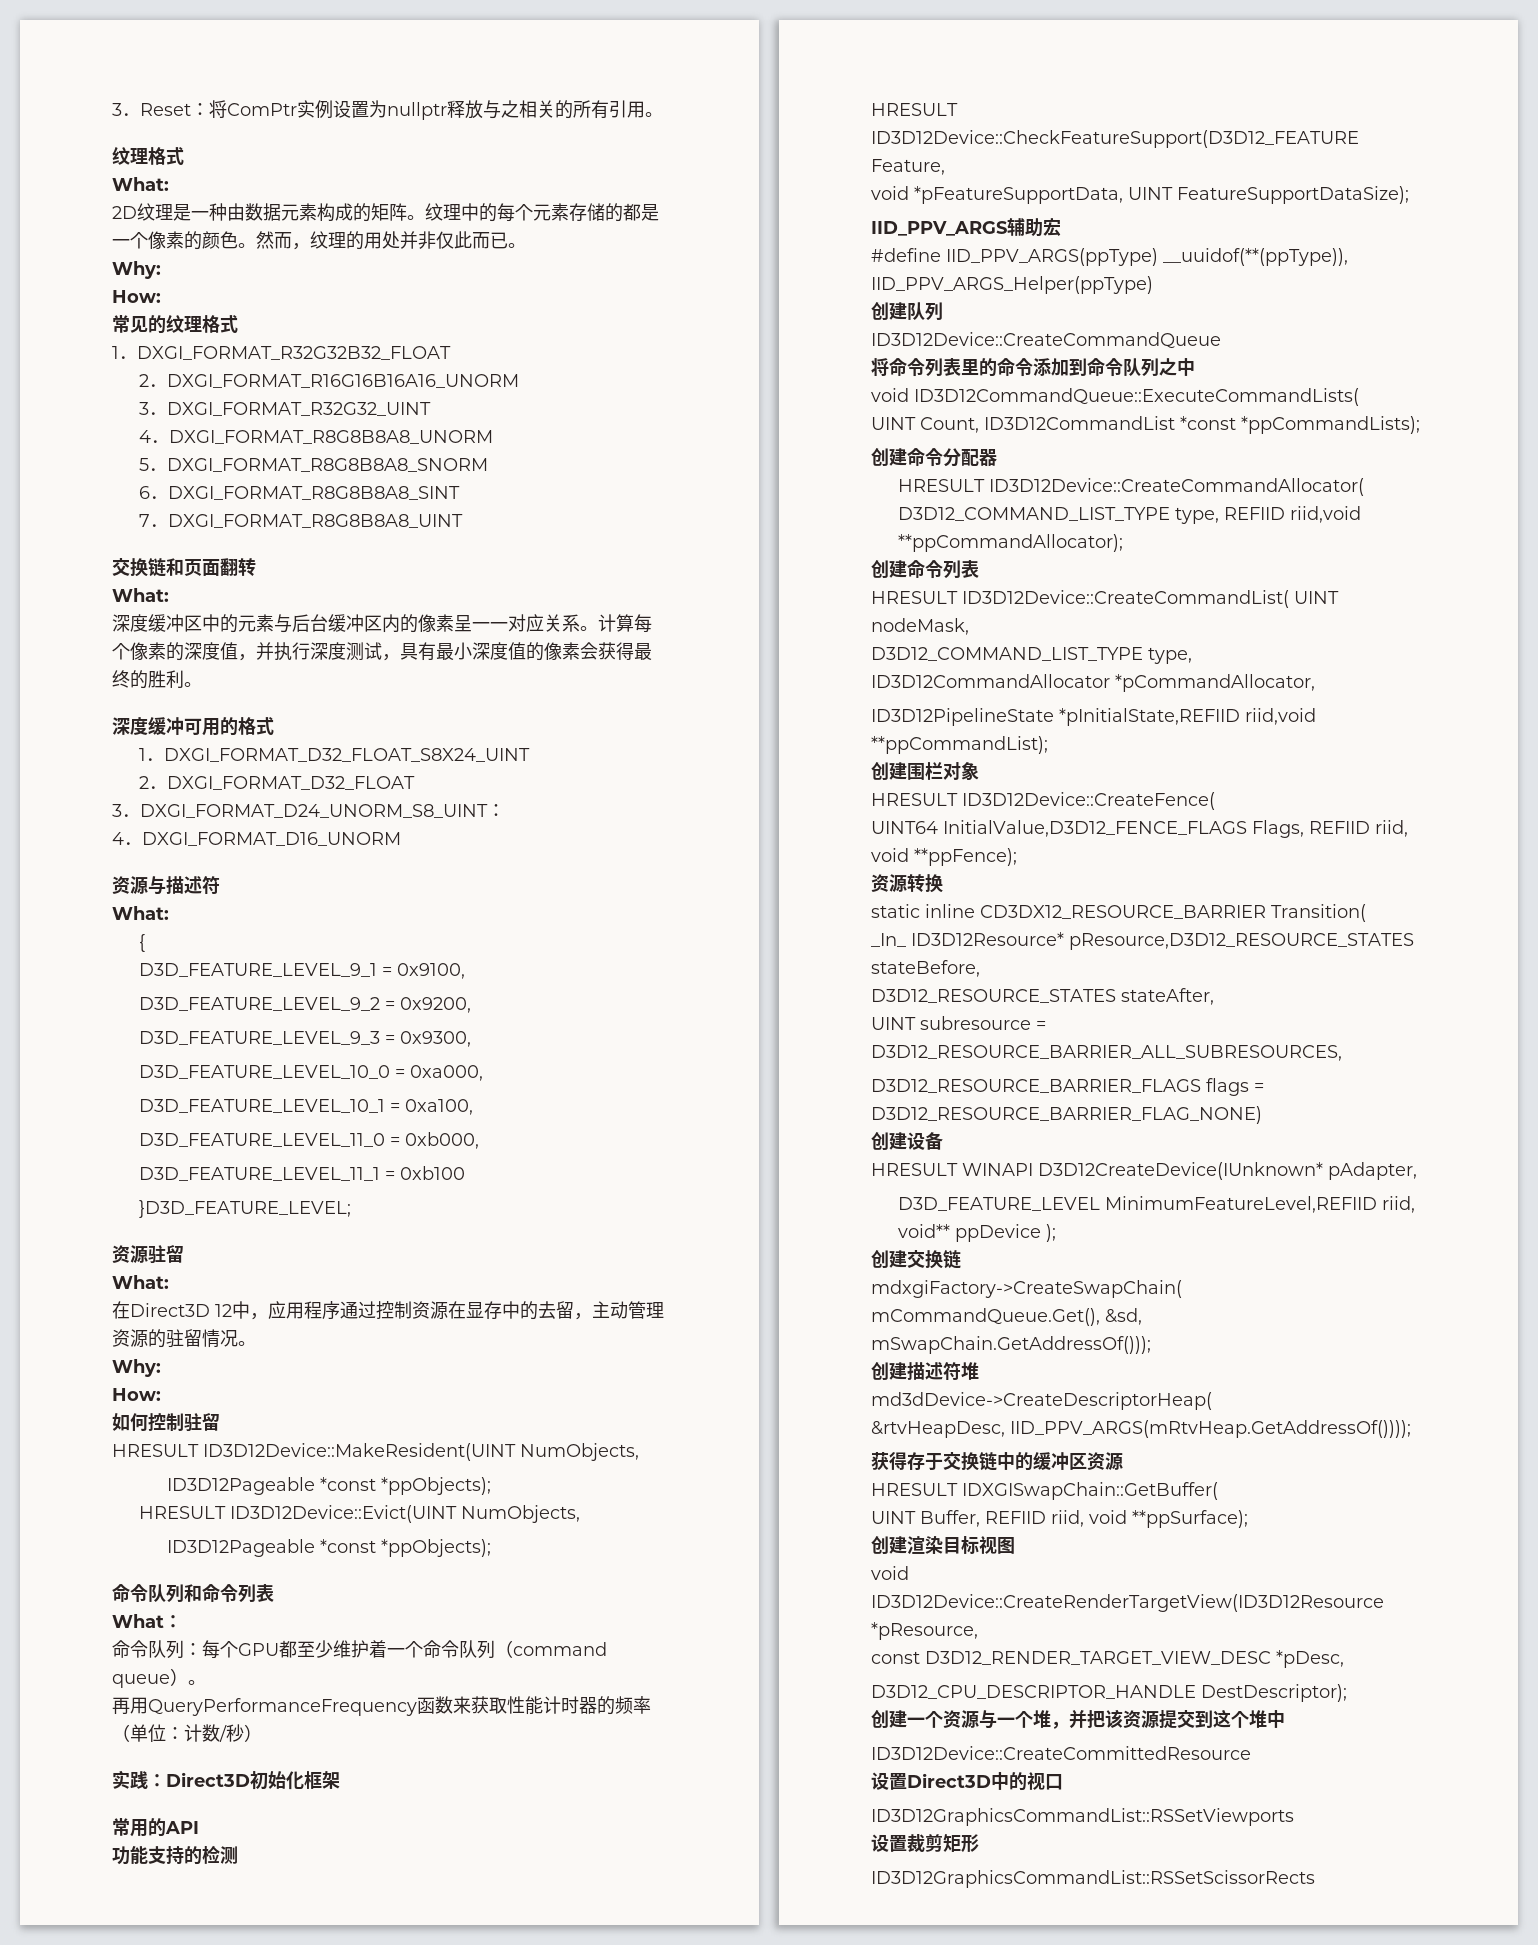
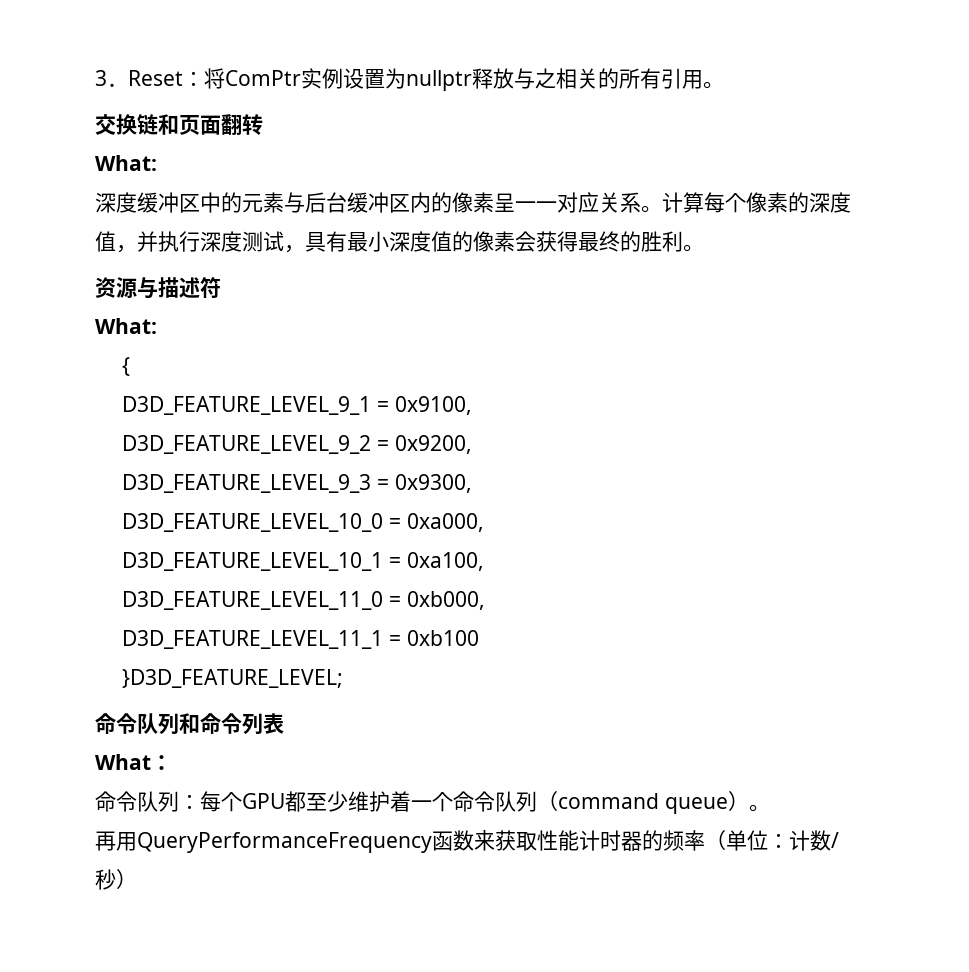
[112,146,184,165] [112,177,169,191] [112,203,659,222] [112,231,526,250] [112,261,161,279] [112,290,161,303] [112,314,238,334] [112,346,451,360] [139,374,520,388] [139,402,432,416] [139,430,494,444] [139,458,489,472] [139,486,461,500] [139,514,464,528] // 纹理格式 // What: // 2D纹理是一种由数据元素构成的矩阵。纹理中的每个元素存储的都是一个像素的颜色。然而，纹理的用处并非仅此而已。 // Why: // How: // 常见的纹理格式 // 1．DXGI_FORMAT_R32G32B32_FLOAT // 2．DXGI_FORMAT_R16G16B16A16_UNORM // 3．DXGI_FORMAT_R32G32_UINT // 4．DXGI_FORMAT_R8G8B8A8_UNORM // 5．DXGI_FORMAT_R8G8B8A8_SNORM // 6．DXGI_FORMAT_R8G8B8A8_SINT // 7．DXGI_FORMAT_R8G8B8A8_UINT -> (724, 85) none
[112,717,274,736] [139,748,531,762] [139,776,416,790] [112,804,505,818] [112,832,401,846] // 深度缓冲可用的格式 // 1．DXGI_FORMAT_D32_FLOAT_S8X24_UINT // 2．DXGI_FORMAT_D32_FLOAT // 3．DXGI_FORMAT_D24_UNORM_S8_UINT： // 4．DXGI_FORMAT_D16_UNORM -> (704, 248) none
[112,1245,184,1264] [112,1275,169,1289] [112,1301,664,1320] [112,1329,256,1348] [112,1359,161,1377] [112,1388,161,1401] [112,1413,220,1432] [112,1443,639,1461] [166,1477,491,1495] [139,1505,581,1523] [166,1539,491,1557] // 资源驻留 // What: // 在Direct3D 12中，应用程序通过控制资源在显存中的去留，主动管理资源的驻留情况。 // Why: // How: // 如何控制驻留 // HRESULT ID3D12Device::MakeResident(UINT NumObjects, // ID3D12Pageable *const *ppObjects); // HRESULT ID3D12Device::Evict(UINT NumObjects, // ID3D12Pageable *const *ppObjects); -> (344, 678) none
[112,1770,340,1790] [112,1818,199,1837] [112,1845,238,1865] [871,103,958,116] [871,130,1359,148] [871,159,945,175] [871,186,1409,204] [871,218,1061,237] [871,248,1348,266] [871,276,1153,294] [871,302,943,321] [871,332,1221,349] [871,358,1195,377] [871,388,1359,406] [871,416,1420,434] [871,448,997,467] [898,478,1365,496] [898,506,1362,524] [898,534,1124,552] [871,560,979,579] [871,590,1339,608] [871,618,969,635] [871,647,1192,664] [871,674,1315,692] [871,708,1316,726] [871,736,1048,754] [871,762,979,780] [871,792,1215,810] [871,820,1408,838] [871,848,1017,866] [871,874,943,893] [871,904,1366,922] [871,932,1414,950] [871,960,980,977] [871,988,1214,1005] [871,1016,1046,1030] [871,1045,1342,1061] [871,1078,1264,1096] [871,1106,1262,1124] [871,1132,943,1150] [871,1162,1417,1180] [898,1196,1416,1213] [898,1224,1057,1242] [871,1250,961,1269] [871,1280,1182,1298] [871,1308,1142,1326] [871,1336,1151,1354] [871,1362,979,1380] [871,1392,1212,1410] [871,1420,1411,1438] [871,1451,1123,1471] [871,1482,1218,1500] [871,1510,1248,1528] [871,1536,1015,1554] [871,1566,909,1580] [871,1594,1384,1612] [871,1622,978,1640] [871,1650,1344,1668] [871,1684,1347,1702] [871,1709,1285,1729] [871,1746,1251,1760] [871,1772,1063,1791] [871,1808,1294,1826] [871,1834,979,1853] [871,1870,1315,1888] // 实践：Direct3D初始化框架 // 常用的API // 功能支持的检测 // HRESULT ID3D12Device::CheckFeatureSupport(D3D12_FEATURE Feature, // void *pFeatureSupportData, UINT FeatureSupportDataSize); // IID_PPV_ARGS辅助宏 // #define IID_PPV_ARGS(ppType) __uuidof(**(ppType)), IID_PPV_ARGS_Helper(ppType) // 创建队列 // ID3D12Device::CreateCommandQueue // 将命令列表里的命令添加到命令队列之中 // void ID3D12CommandQueue::ExecuteCommandLists( // UINT Count, ID3D12CommandList *const *ppCommandLists); // 创建命令分配器 // HRESULT ID3D12Device::CreateCommandAllocator( D3D12_COMMAND_LIST_TYPE type, REFIID riid,void **ppCommandAllocator); // 创建命令列表 // HRESULT ID3D12Device::CreateCommandList( UINT nodeMask, // D3D12_COMMAND_LIST_TYPE type, ID3D12CommandAllocator *pCommandAllocator, // ID3D12PipelineState *pInitialState,REFIID riid,void **ppCommandList); // 创建围栏对象 // HRESULT ID3D12Device::CreateFence( // UINT64 InitialValue,D3D12_FENCE_FLAGS Flags, REFIID riid, void **ppFence); // 资源转换 // static inline CD3DX12_RESOURCE_BARRIER Transition( // _In_ ID3D12Resource* pResource,D3D12_RESOURCE_STATES stateBefore, // D3D12_RESOURCE_STATES stateAfter, // UINT subresource = D3D12_RESOURCE_BARRIER_ALL_SUBRESOURCES, // D3D12_RESOURCE_BARRIER_FLAGS flags = D3D12_RESOURCE_BARRIER_FLAG_NONE) // 创建设备 // HRESULT WINAPI D3D12CreateDevice(IUnknown* pAdapter, // D3D_FEATURE_LEVEL MinimumFeatureLevel,REFIID riid, void** ppDevice ); // 创建交换链 // mdxgiFactory->CreateSwapChain( // mCommandQueue.Get(), &sd, mSwapChain.GetAddressOf())); // 创建描述符堆 // md3dDevice->CreateDescriptorHeap( // &rtvHeapDesc, IID_PPV_ARGS(mRtvHeap.GetAddressOf()))); // 获得存于交换链中的缓冲区资源 // HRESULT IDXGISwapChain::GetBuffer( // UINT Buffer, REFIID riid, void **ppSurface); // 创建渲染目标视图 // void ID3D12Device::CreateRenderTargetView(ID3D12Resource *pResource, // const D3D12_RENDER_TARGET_VIEW_DESC *pDesc, // D3D12_CPU_DESCRIPTOR_HANDLE DestDescriptor); // 创建一个资源与一个堆，并把该资源提交到这个堆中 // ID3D12Device::CreateCommittedResource // 设置Direct3D中的视口 // ID3D12GraphicsCommandList::RSSetViewports // 设置裁剪矩形 // ID3D12GraphicsCommandList::RSSetScissorRects -> (137, 879) none

